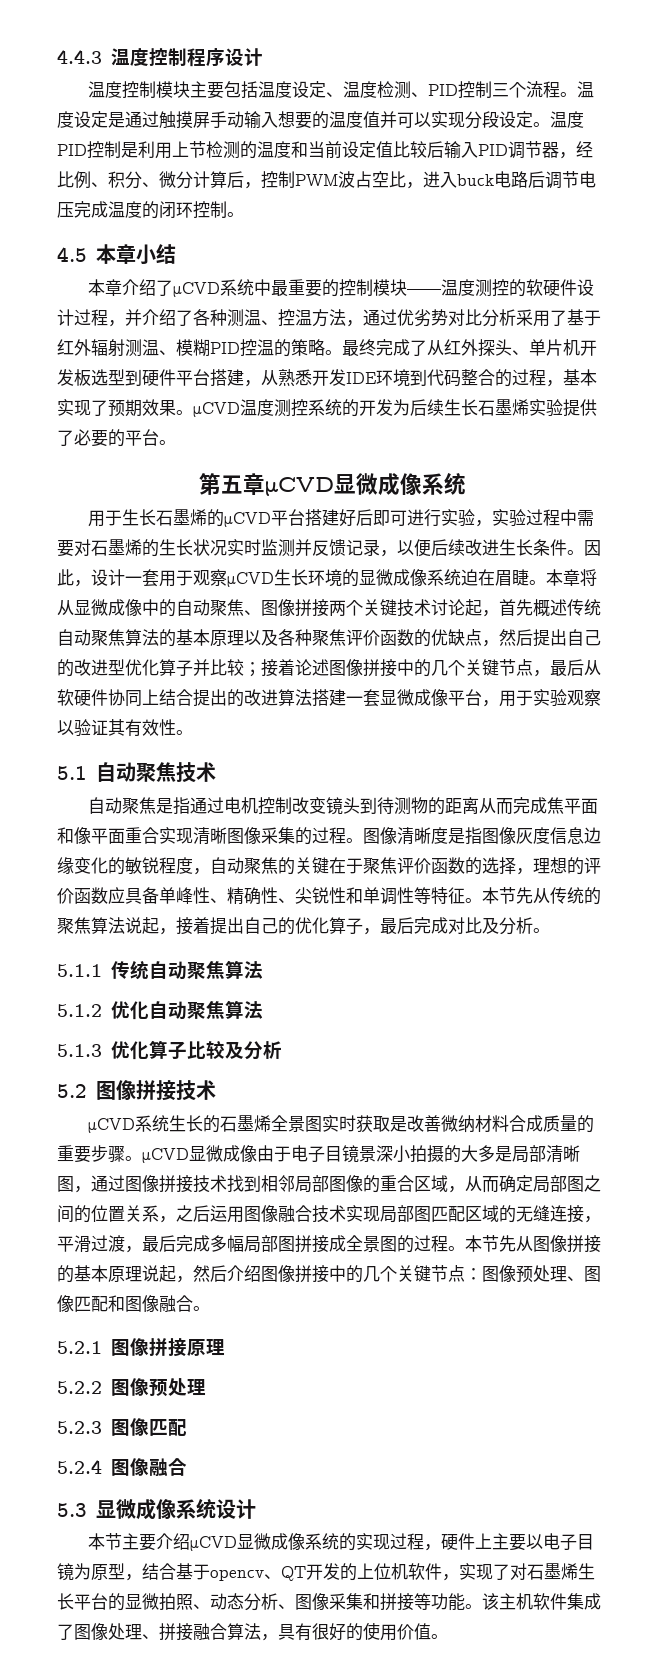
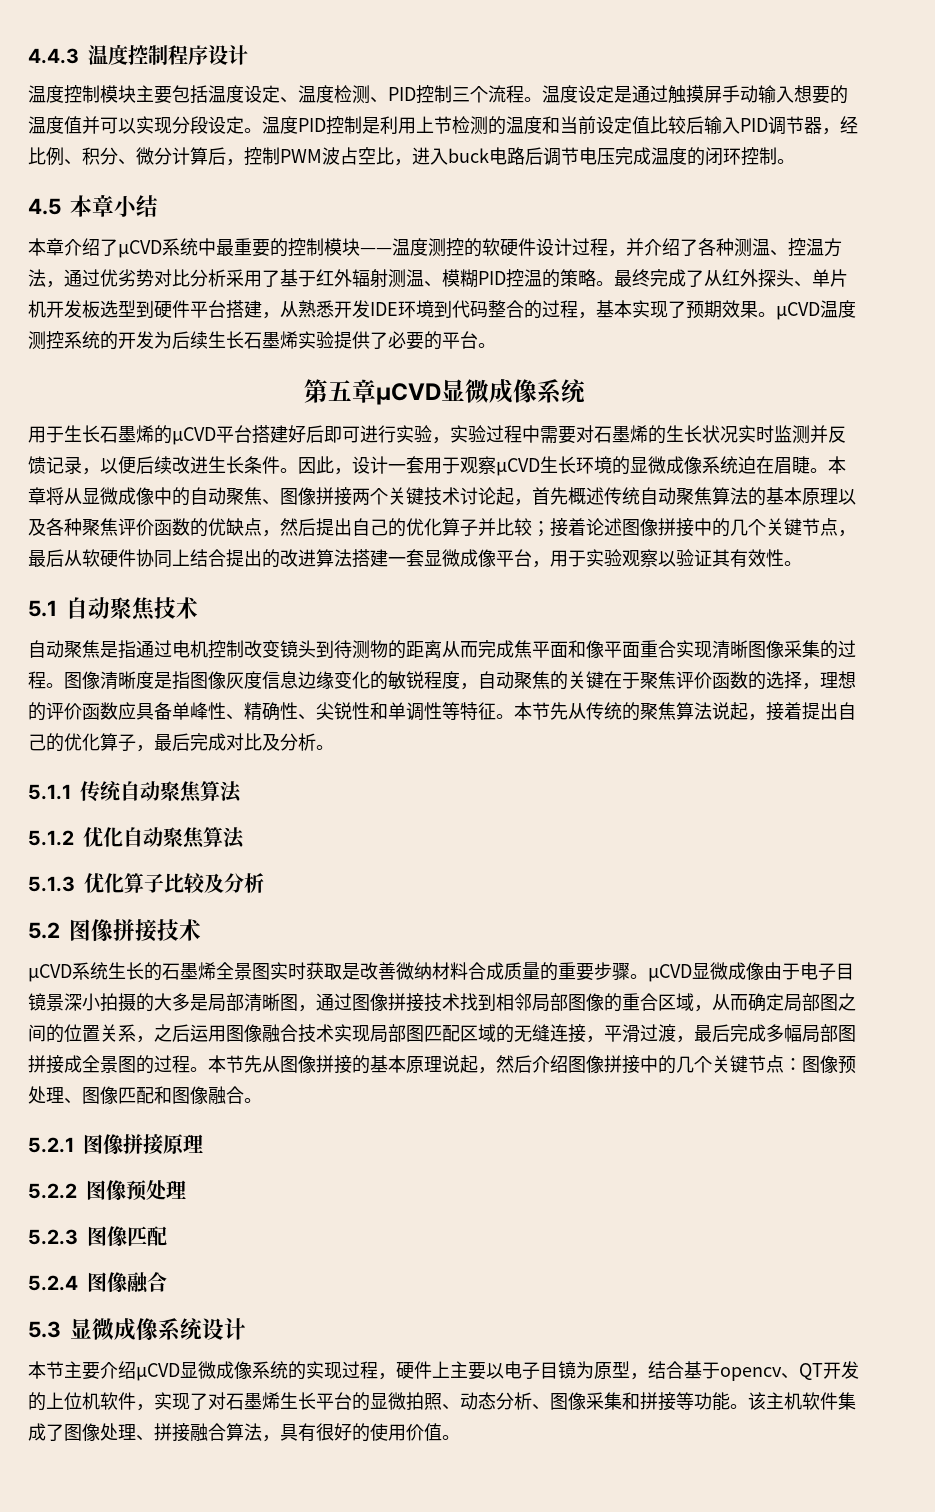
[74,659,125,676] 改进型 -> (406, 527) none

